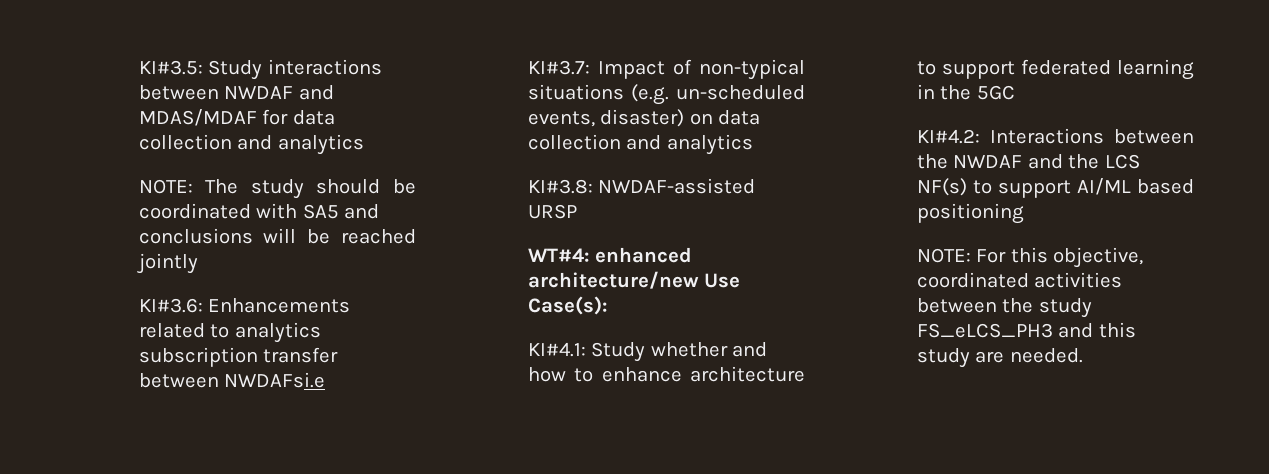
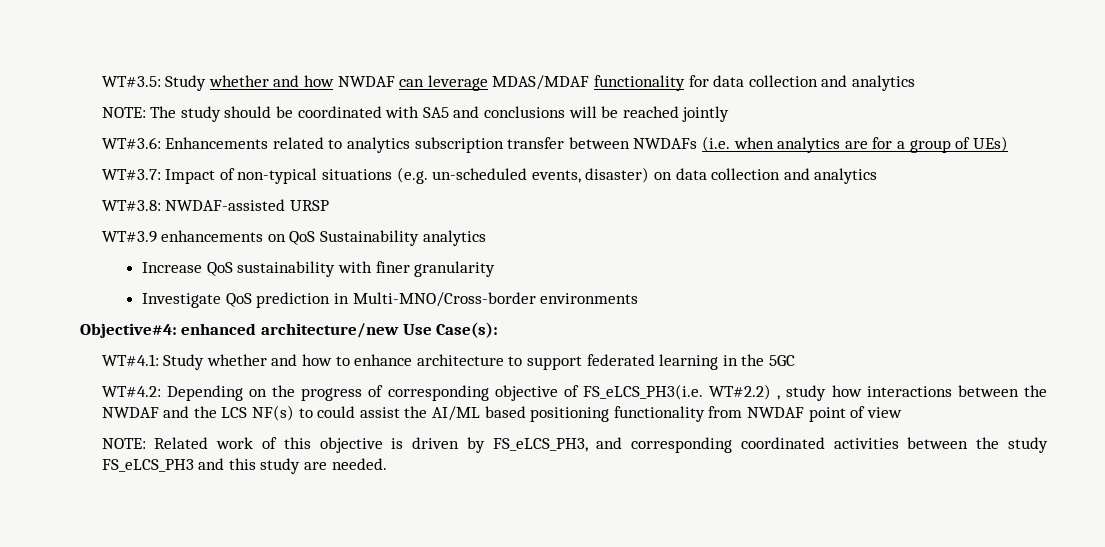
[138,59,382,80] [138,85,334,100] [138,109,257,126] KI#3.5: Study interactions between NWDAF and MDAS/MDAF -> [101,75,685,91] WT#3.5: Study whether and how NWDAF can leverage MDAS/MDAF functionality
[138,298,203,313] KI#3.6: -> [101,137,161,149] WT#3.6:
[224,372,326,388] [527,60,590,75] NWDAFsi.e // KI#3.7: -> [633,136,1008,153] [101,169,161,180] NWDAFs (i.e. when analytics are for a group of UEs) // WT#3.7:
[527,179,593,194] KI#3.8: -> [101,200,161,211] WT#3.8:
[527,248,590,262] WT#4: -> [101,230,486,246] [142,261,496,277] [142,292,639,308] [79,323,177,338] WT#3.9 enhancements on QoS Sustainability analytics // Increase QoS sustainability with finer granularity // Investigate QoS prediction in Multi-MNO/Cross-border environments // Objective#4:
[527,342,586,357] KI#4.1: -> [101,354,159,366] WT#4.1:
[916,128,1104,144] KI#4.2: Interactions -> [101,384,952,401] WT#4.2: Depending on the progress of corresponding objective of FS_eLCS_PH3(i.e. WT#2.2) , study how interactions
[997,180,1071,198] support -> [317,406,428,418] could assist the
[916,247,1144,268] // NOTE: For this objective, -> [613,406,902,422] [101,437,733,453] functionality from NWDAF point of view // NOTE: Related work of this objective is driven by FS_eLCS_PH3, and corresponding

